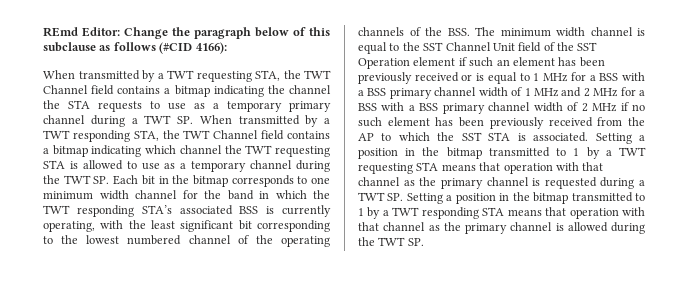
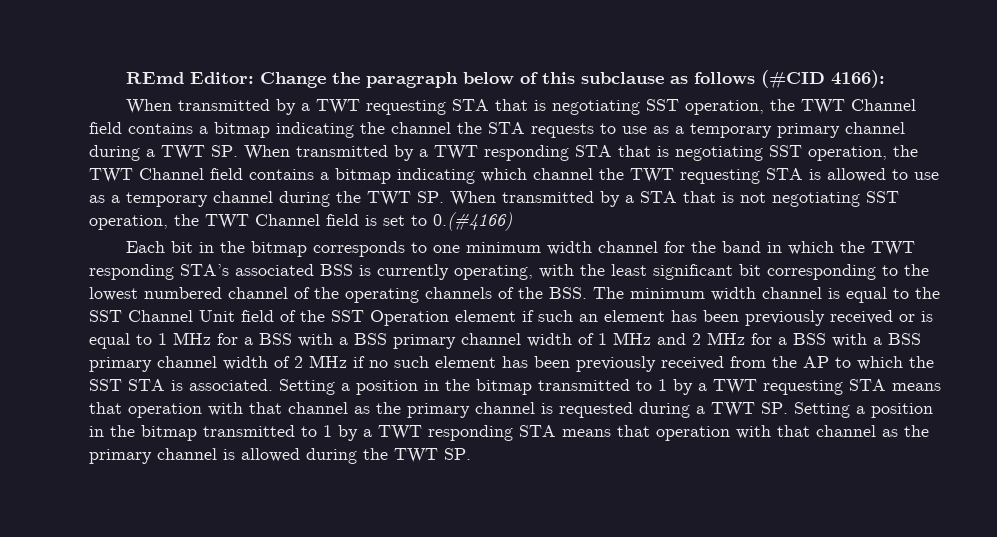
[255,70,280,81] STA, -> [452,99,765,115] STA that is negotiating SST operation,
[133,130,159,141] STA, -> [575,145,887,161] STA that is negotiating SST operation,
(110, 180) none -> [450,191,899,207] [89,212,512,231] When transmitted by a STA that is not negotiating SST operation, the TWT Channel field is set to 0.(#4166) //

